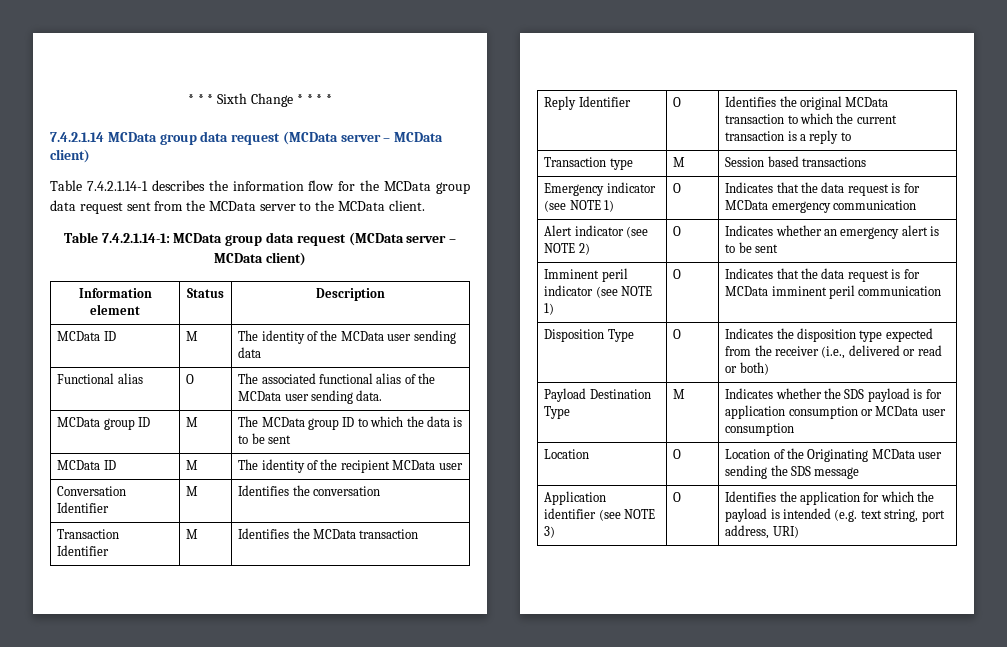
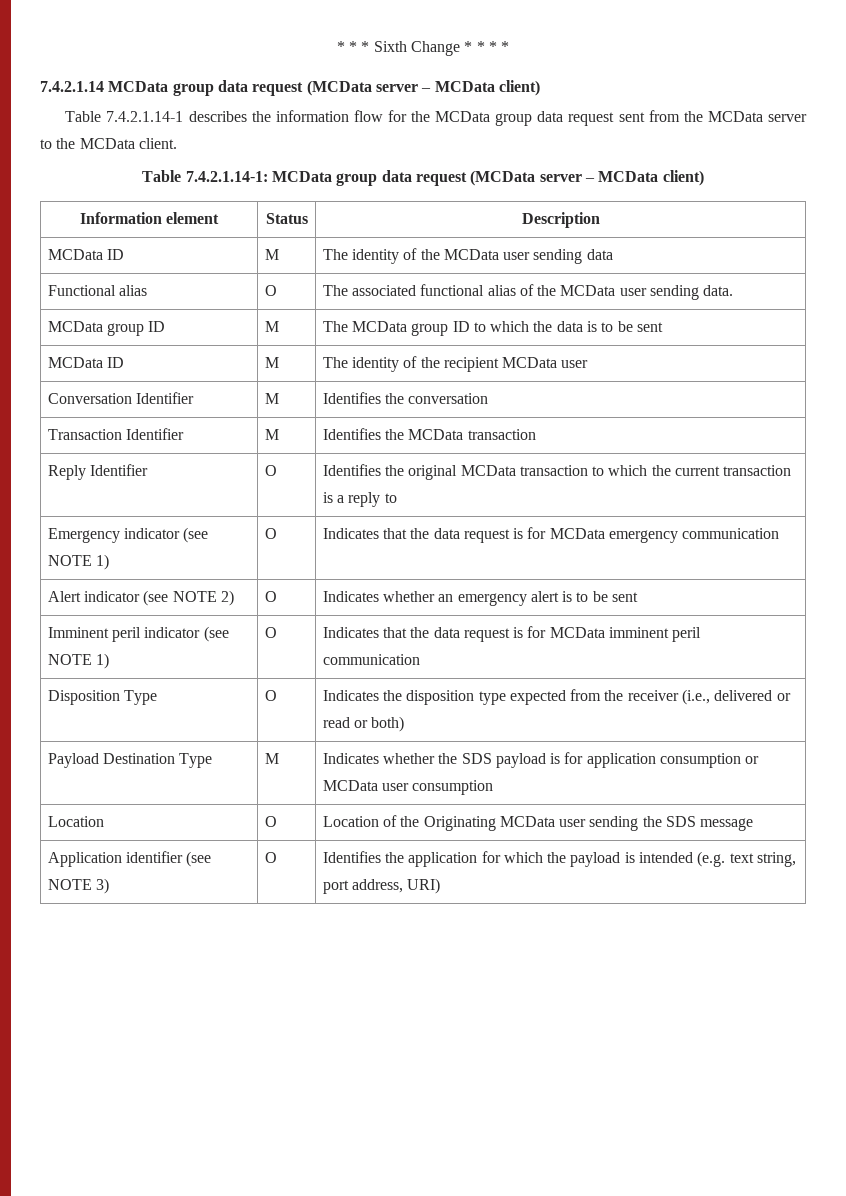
[544,157,633,170] [673,157,686,167] [725,156,867,167] // Transaction type | M | Session based transactions -> (397, 498) none

